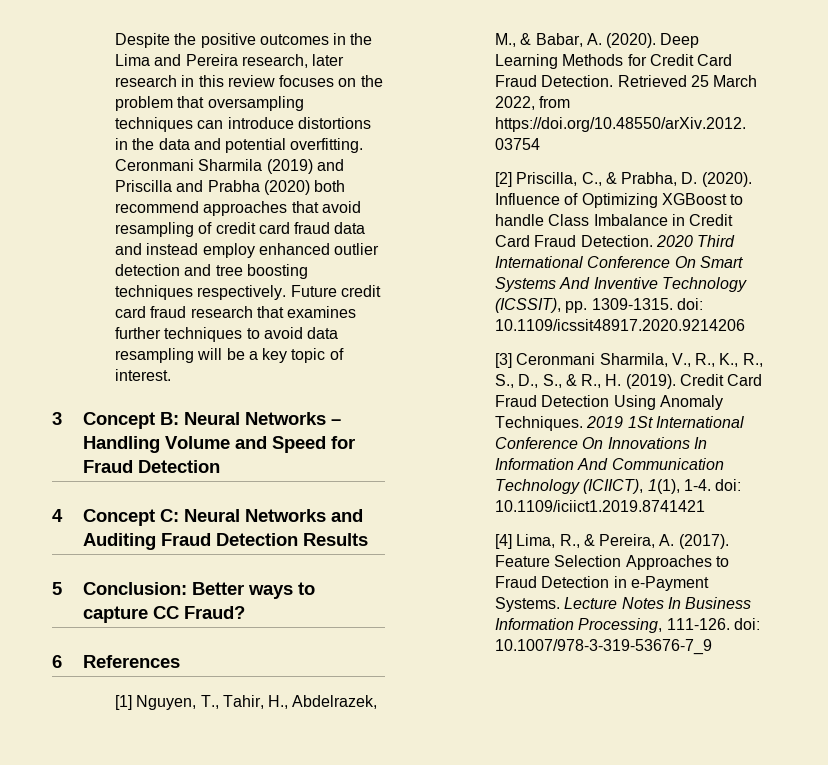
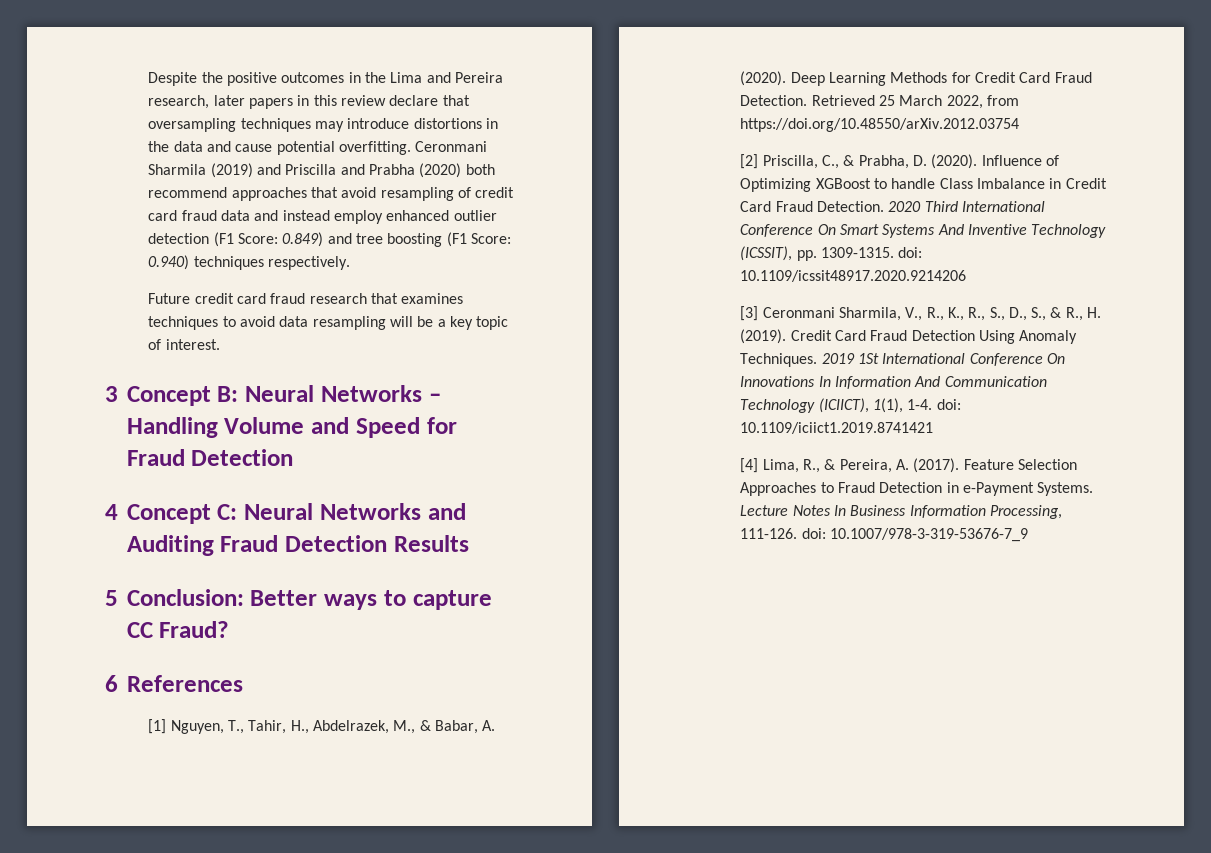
[114,75,177,87] research -> [248,98,293,109] papers
[279,75,383,87] [114,96,173,111] focuses on the problem -> [389,95,439,106] declare
[197,120,224,129] can -> [314,121,344,132] may
(221, 144) none -> [235,144,273,152] cause
[184,264,308,279] and tree boosting -> [213,232,511,247] [148,255,190,270] (F1 Score: 0.849) and tree boosting (F1 Score: 0.940)
(287, 292) none -> (350, 263) //
[114,327,161,339] further -> (464, 298) none

